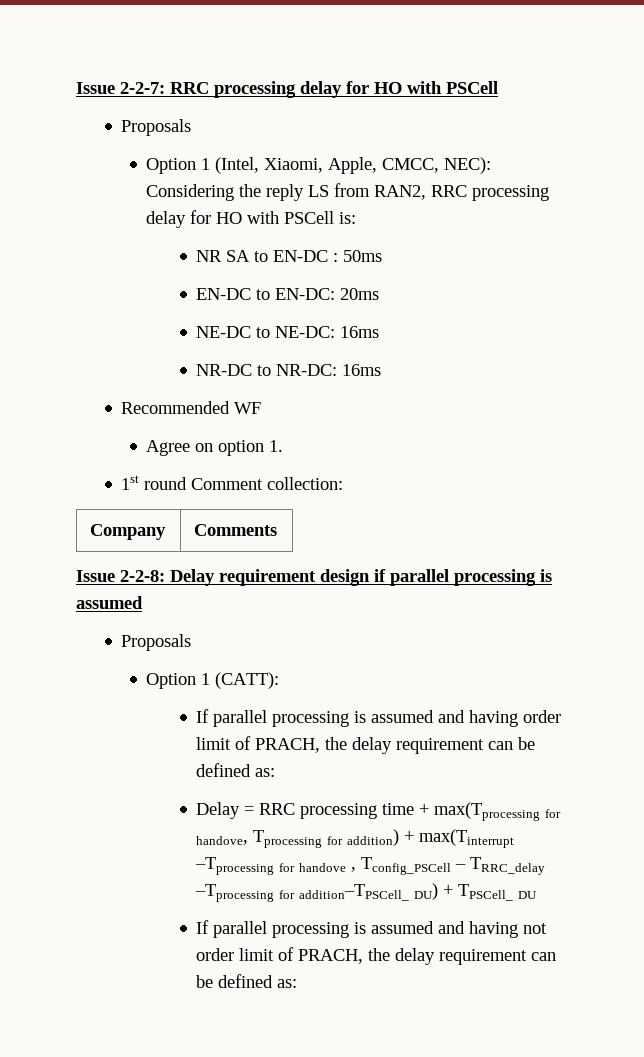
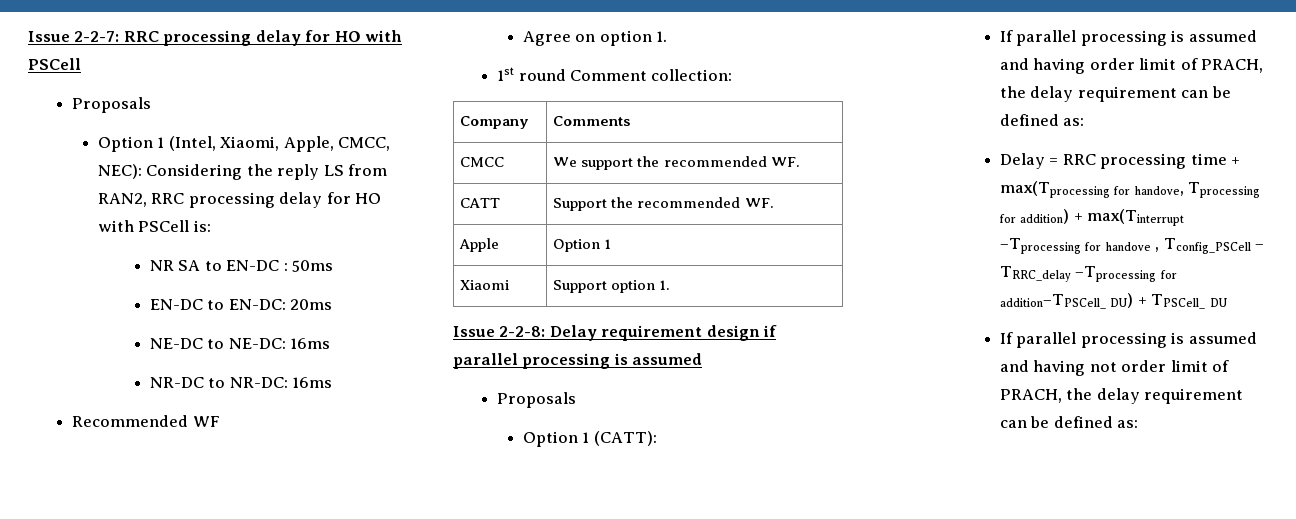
(278, 530) none -> [460,157,505,167] [553,156,800,170] [460,198,501,208] [553,197,774,211] [459,238,500,252] [553,239,612,252] [460,280,510,290] [553,280,671,293] // CMCC | We support the recommended WF. // CATT | Support the recommended WF. // Apple | Option 1 // Xiaomi | Support option 1.

